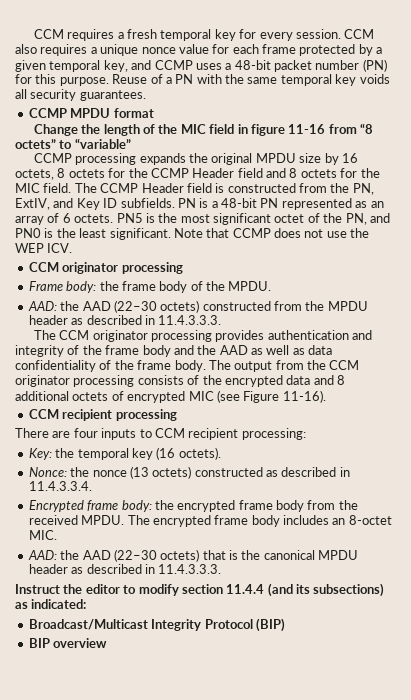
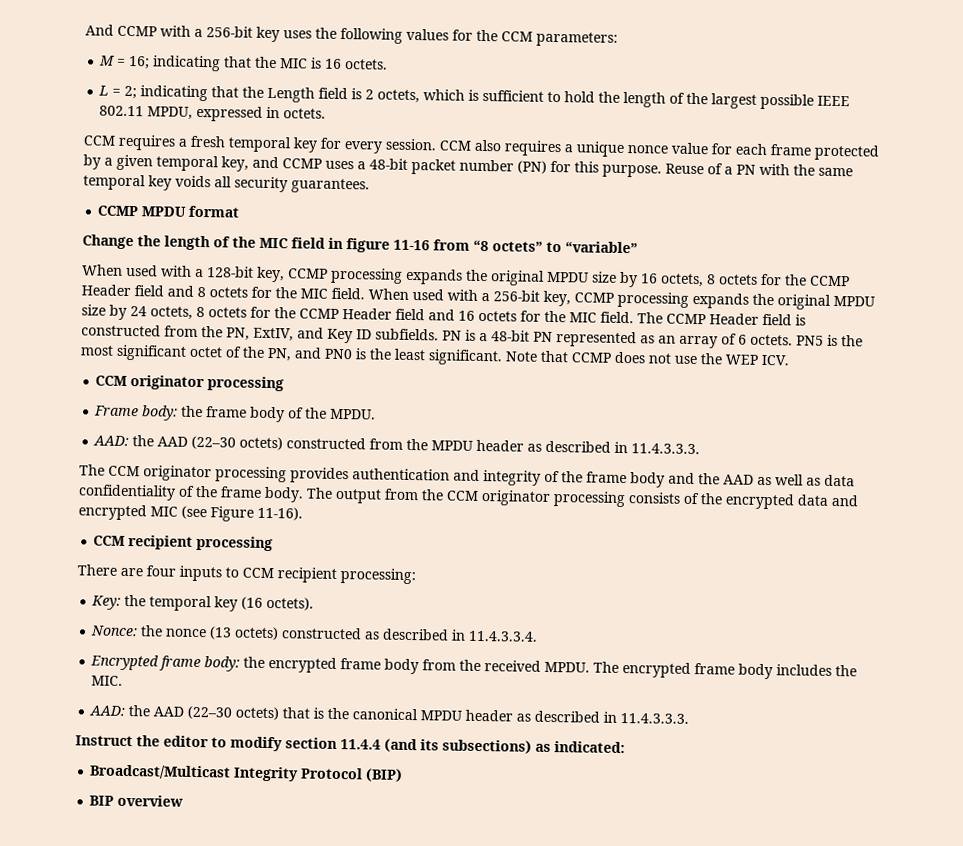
(33, 34) none -> [85,24,618,47] [99,55,389,72] [98,85,851,110] [99,105,327,122] And CCMP with a 256-bit key uses the following values for the CCM parameters: // M = 16; indicating that the MIC is 16 octets. // L = 2; indicating that the Length field is 2 octets, which is sufficient to hold the length of the largest possible IEEE 802.11 MPDU, expressed in octets. //
(131, 143) none -> [82,264,285,283] When used with a 128-bit key,
(72, 188) none -> [368,288,875,310] [81,304,634,324] When used with a 256-bit key, CCMP processing expands the original MPDU size by 24 octets, 8 octets for the CCMP Header field and 16 octets for the MIC field.
[337,375,345,385] [15,391,124,401] 8 additional octets of -> (859, 500) none
[332,515,392,525] an 8-octet -> [835,665,858,677] the

